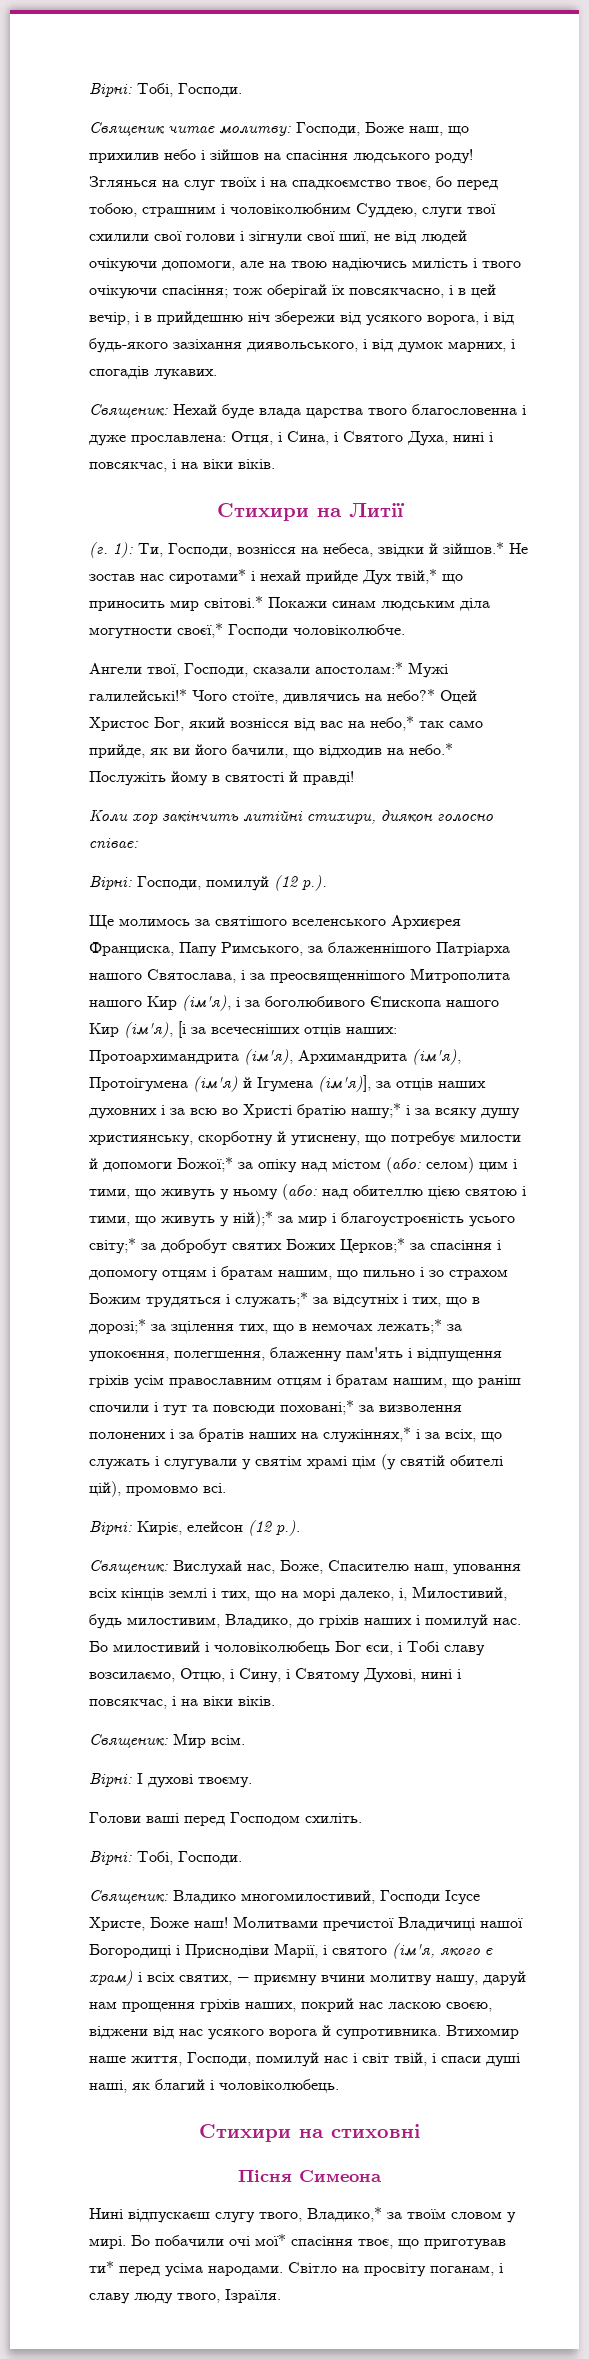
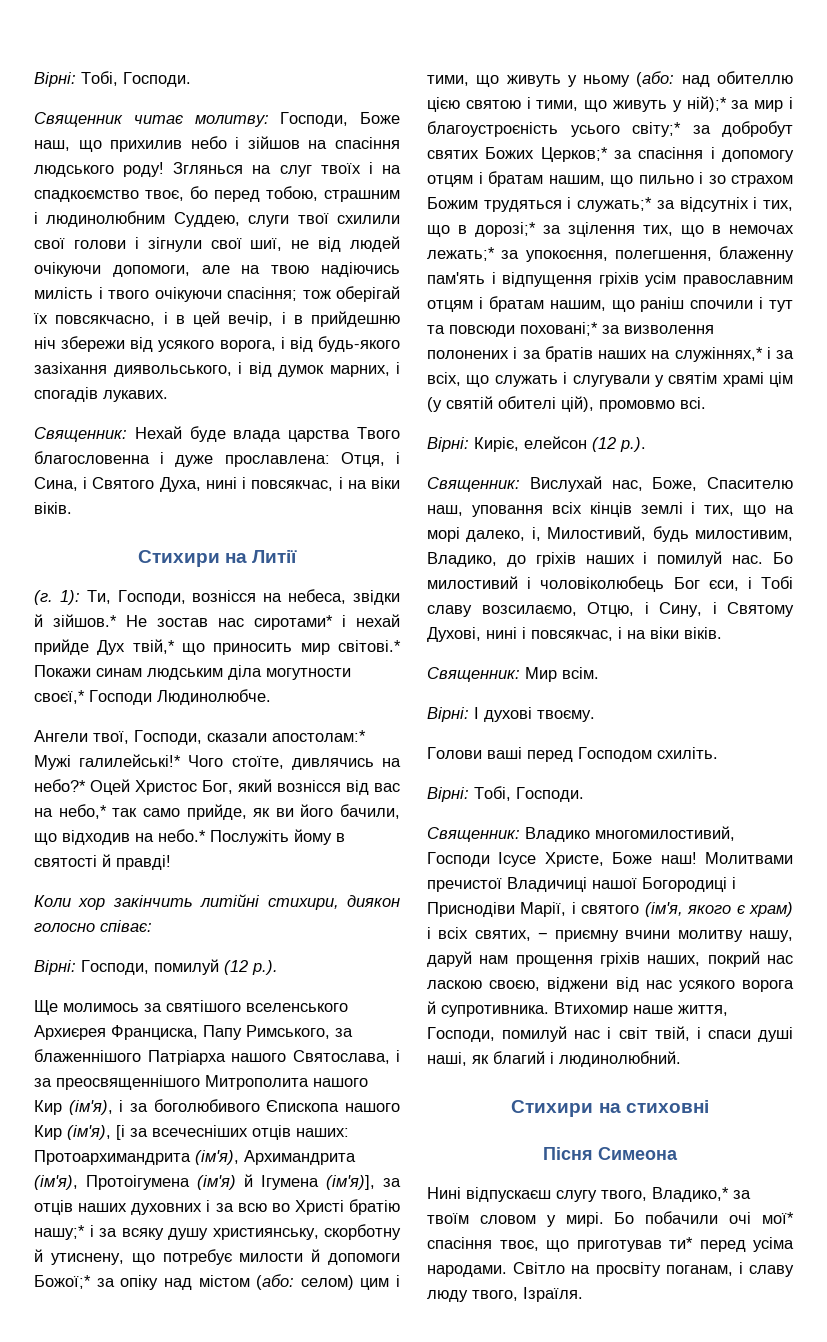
[89,83,242,98] [89,122,164,136] Вірні: Тобі, Господи. // Священик -> [34,71,191,87] [34,112,123,127] Вірні: Тобі, Господи. // Священник
[230,203,351,214] чоловіколюбним -> [46,211,166,227] людинолюбним
[89,404,168,418] Священик: -> [34,427,127,442] Священник:
[368,408,407,415] твого -> [357,427,401,439] Твого
[293,624,405,635] чоловіколюбче. -> [157,689,271,705] Людинолюбче.
[89,1560,168,1574] Священик: -> [427,477,520,492] Священник:
[89,1734,168,1748] Священик: -> [427,667,520,682] Священник:
[89,1890,168,1904] Священик: -> [427,827,520,842] Священник:
[219,2079,339,2093] чоловіколюбець. -> [559,1051,681,1067] людинолюбний.

